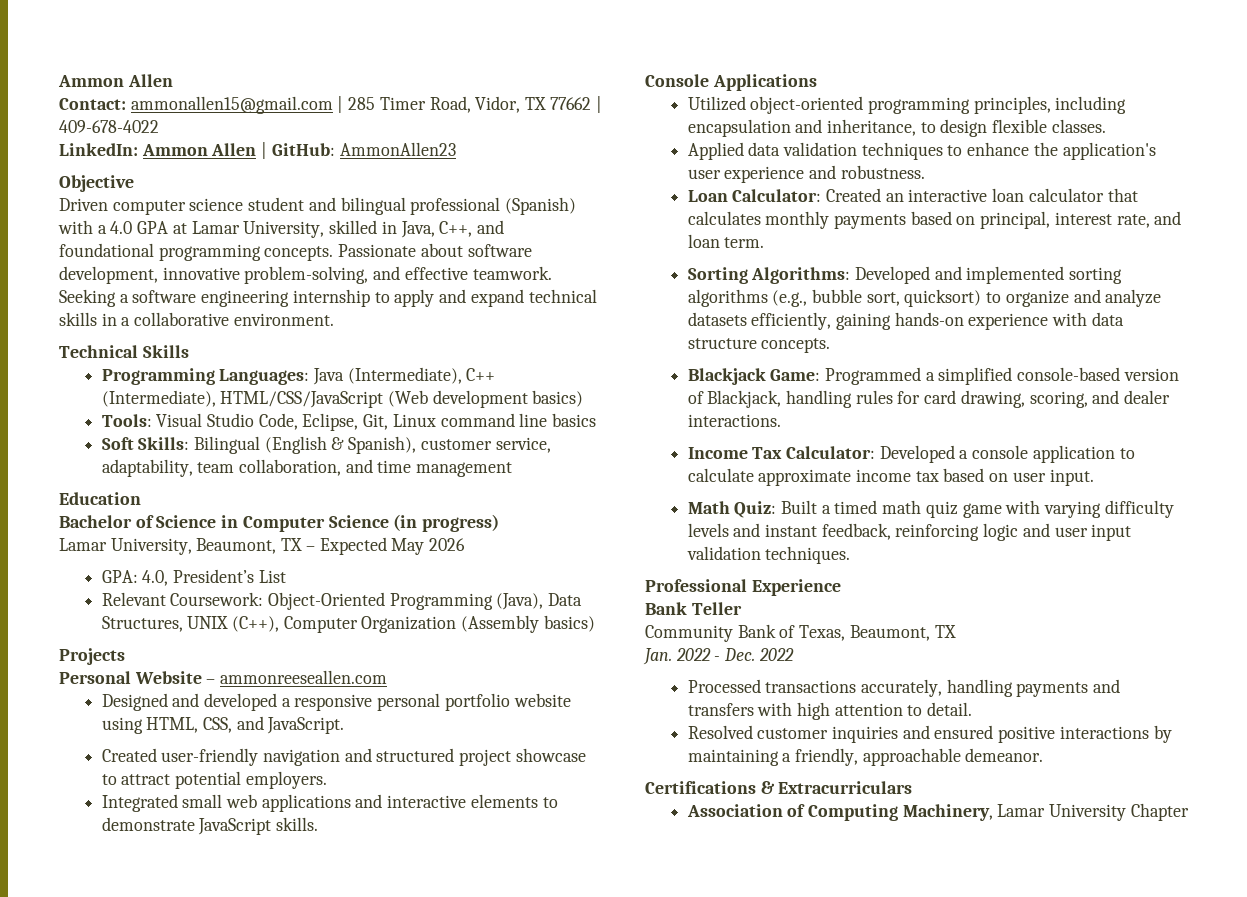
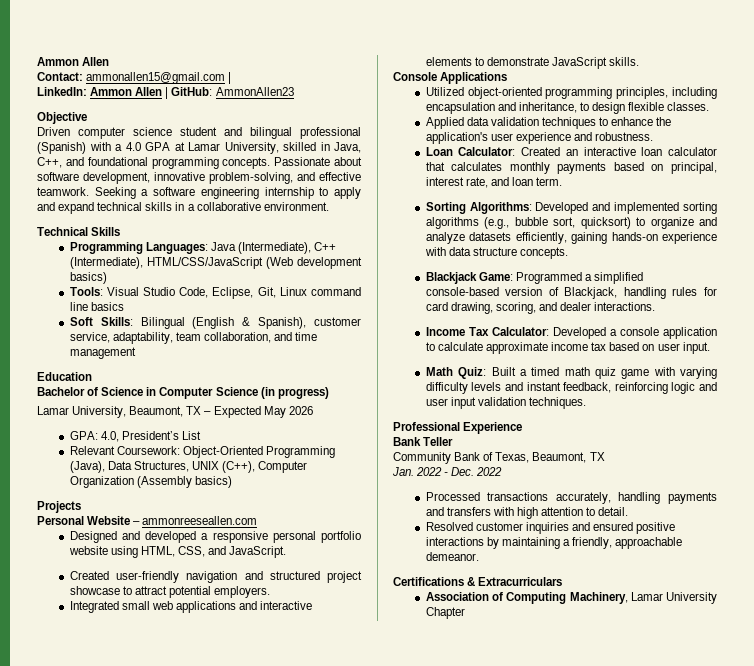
[348,96,602,113] [59,120,159,133] 285 Timer Road, Vidor, TX 77662 | 409-678-4022 -> (232, 78) none

